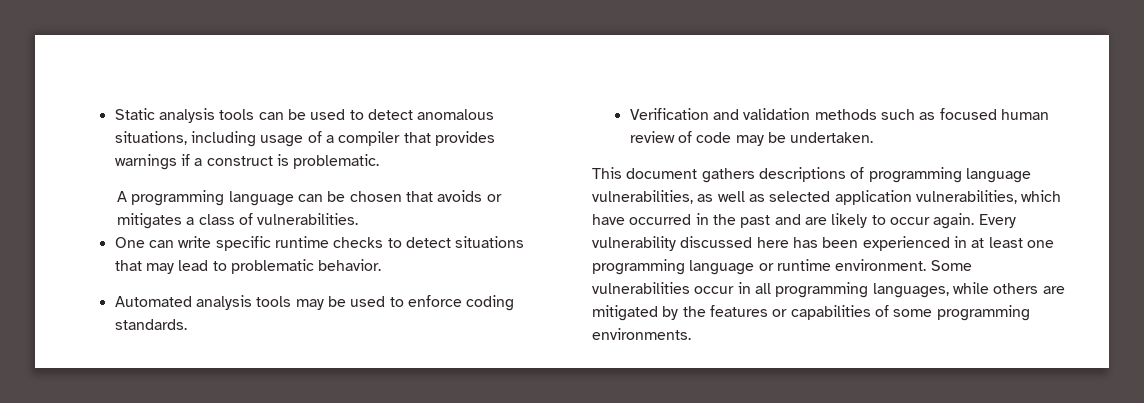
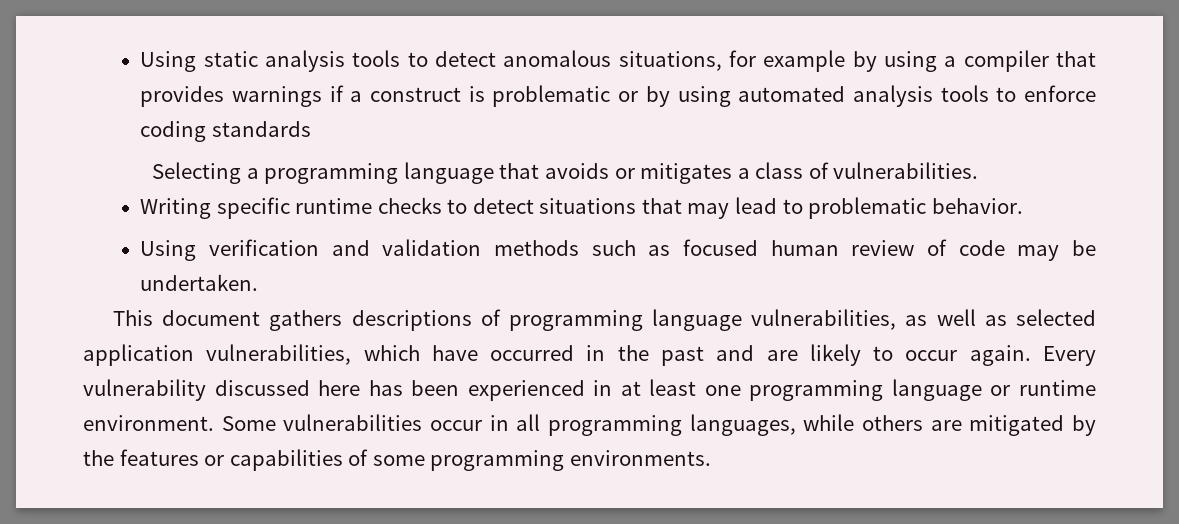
[114,108,495,123] [114,131,322,147] Static analysis tools can be used to detect anomalous situations, including usage of -> [140,50,937,72] Using static analysis tools to detect anomalous situations, for example by using
[293,154,380,169] [117,190,402,206] problematic. // A programming language can be chosen -> [492,85,1097,107] [140,121,311,142] [152,162,494,184] problematic or by using automated analysis tools to enforce coding standards // Selecting a programming language
[114,236,212,248] One can write -> [140,198,212,219] Writing
[114,295,515,311] [114,319,187,330] [629,108,709,120] Automated analysis tools may be used to enforce coding standards. // Verification -> [140,239,319,261] Using verification

